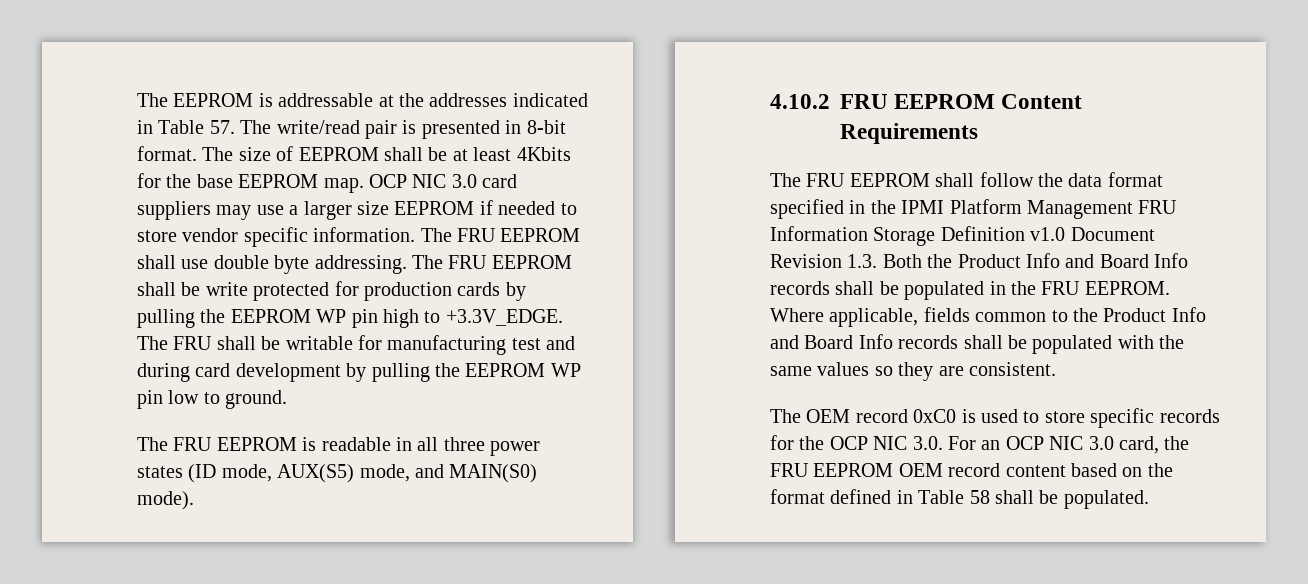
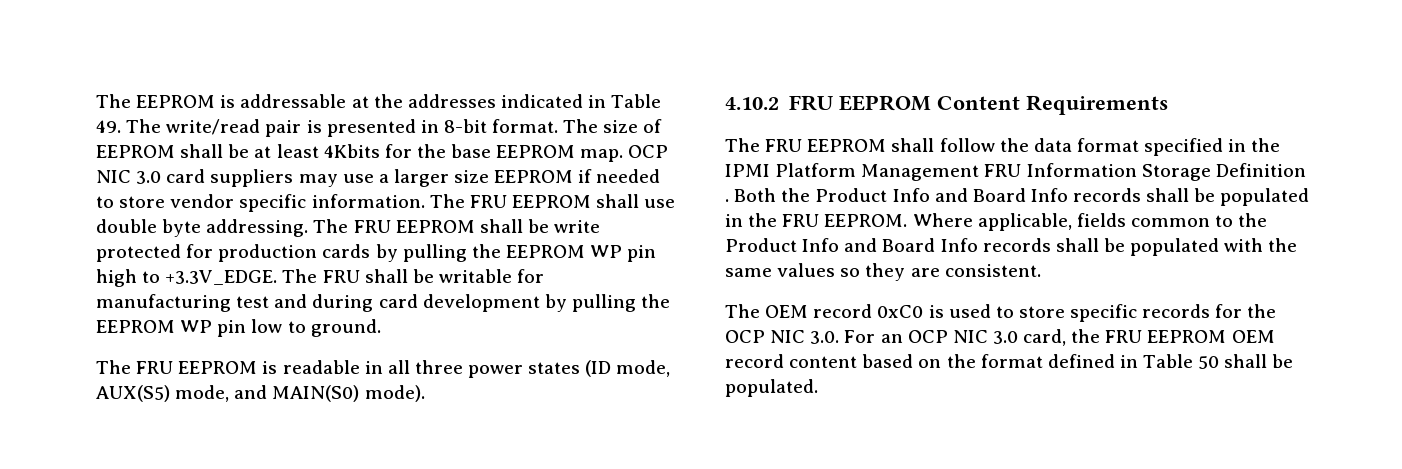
[209,120,235,134] 57. -> [96,120,121,133] 49.
[1030,227,1155,241] [770,254,878,268] v1.0 Document Revision 1.3. -> [725,199,729,202] .
[969,490,990,504] 58 -> [1198,356,1220,369] 50

